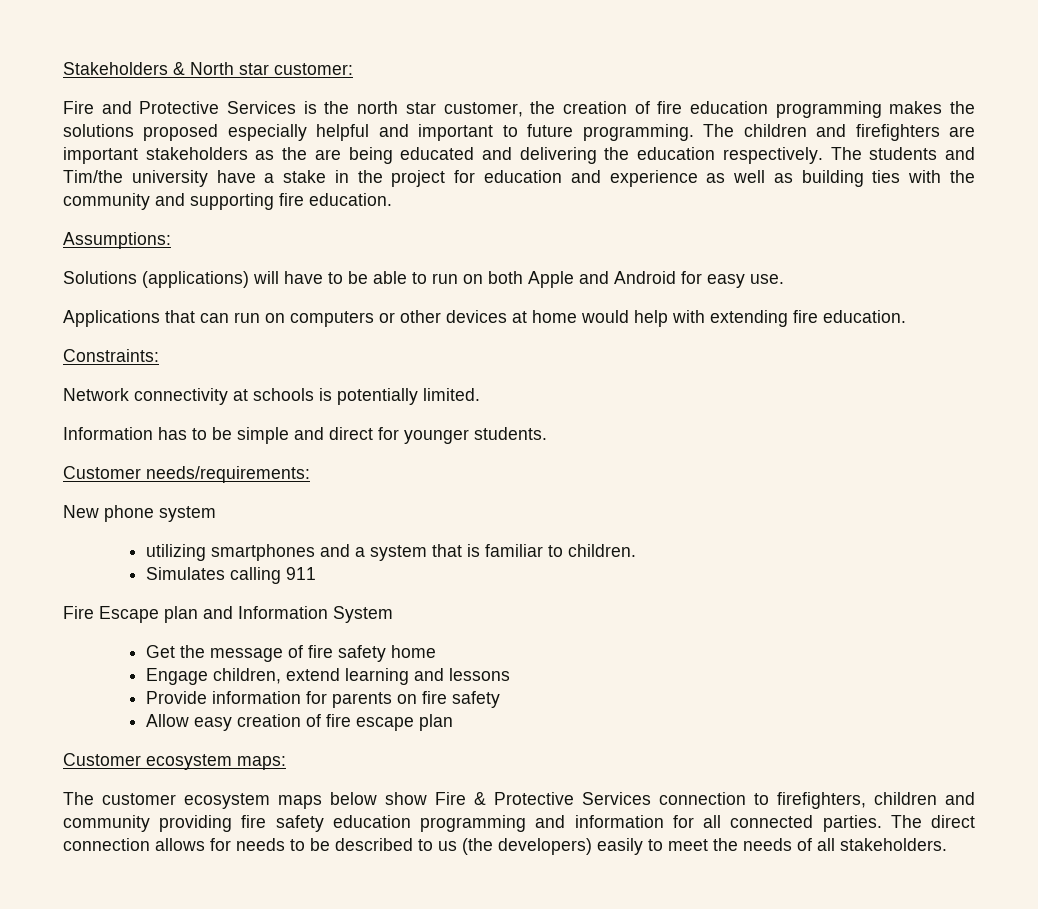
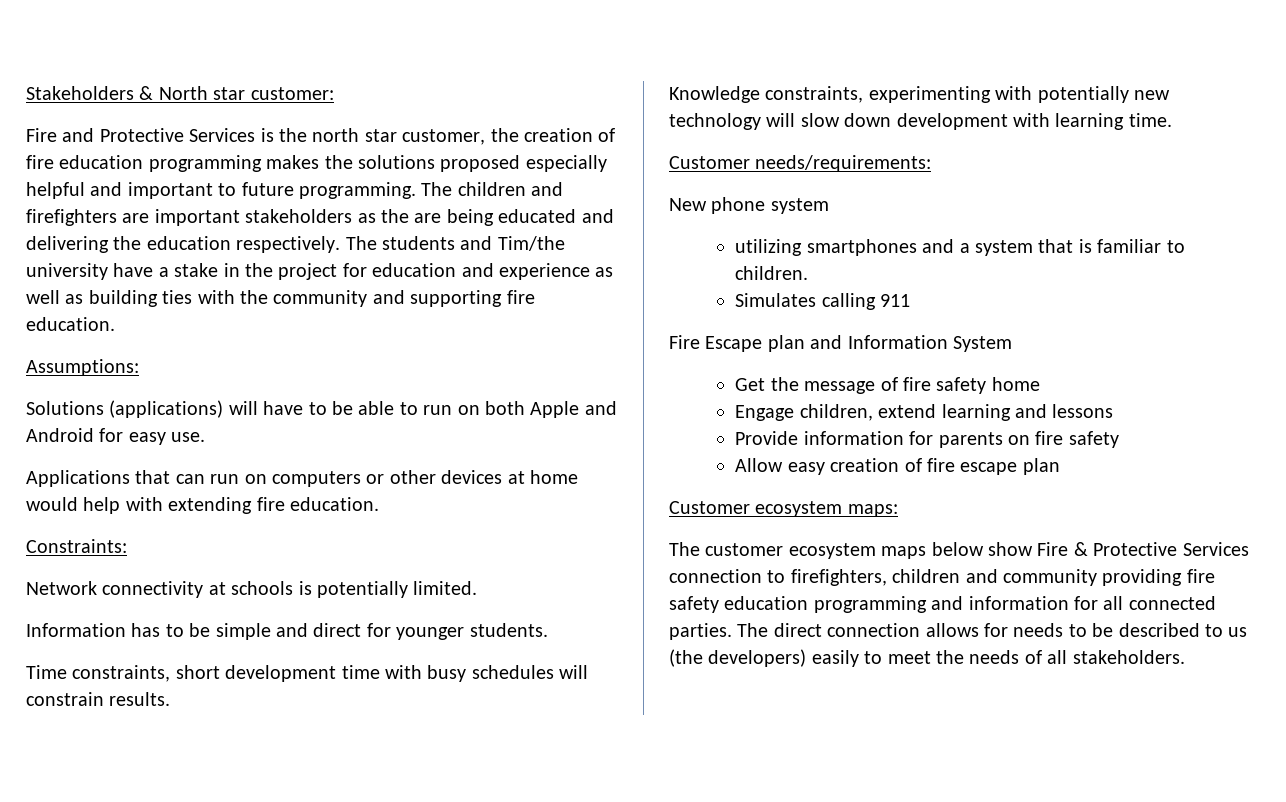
(547, 433) none -> [26,665,589,682] [26,692,171,706] [669,86,1170,103] [669,113,1172,130] // Time constraints, short development time with busy schedules will constrain results. // Knowledge constraints, experimenting with potentially new technology will slow down development with learning time.

